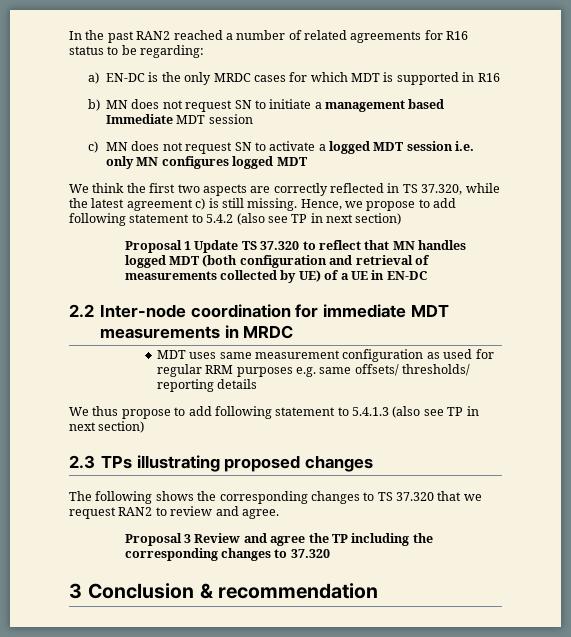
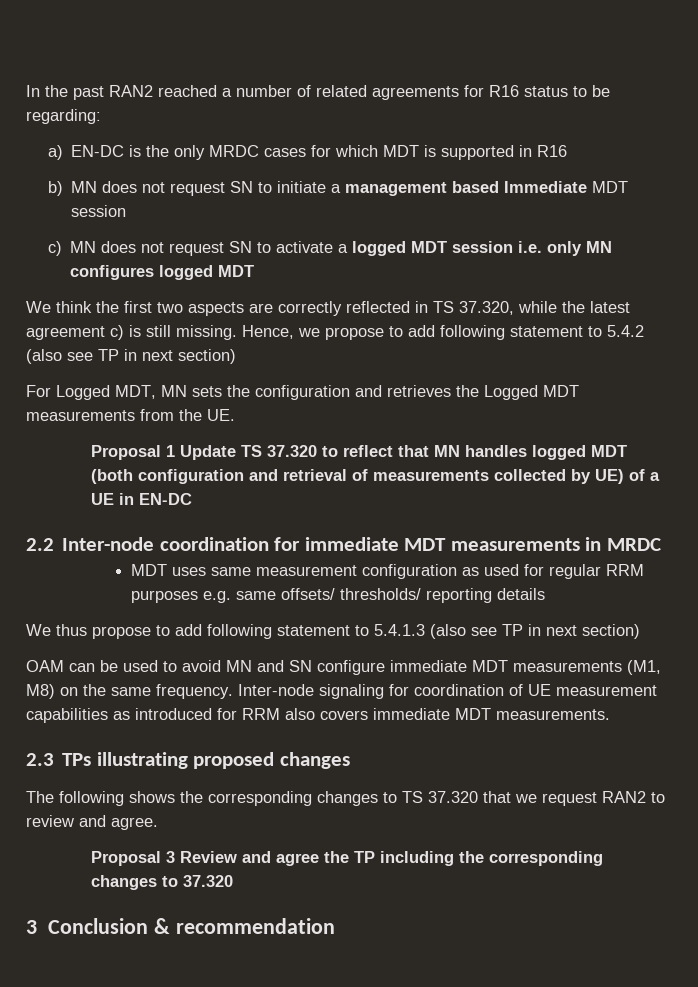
(402, 219) none -> [26,385,579,400] [26,409,235,421] // For Logged MDT, MN sets the configuration and retrieves the Logged MDT measurements from the UE.
(145, 427) none -> [26,660,661,675] [26,684,657,699] [26,708,610,723] // OAM can be used to avoid MN and SN configure immediate MDT measurements (M1, M8) on the same frequency. Inter-node signaling for coordination of UE measurement capabilities as introduced for RRM also covers immediate MDT measurements.

